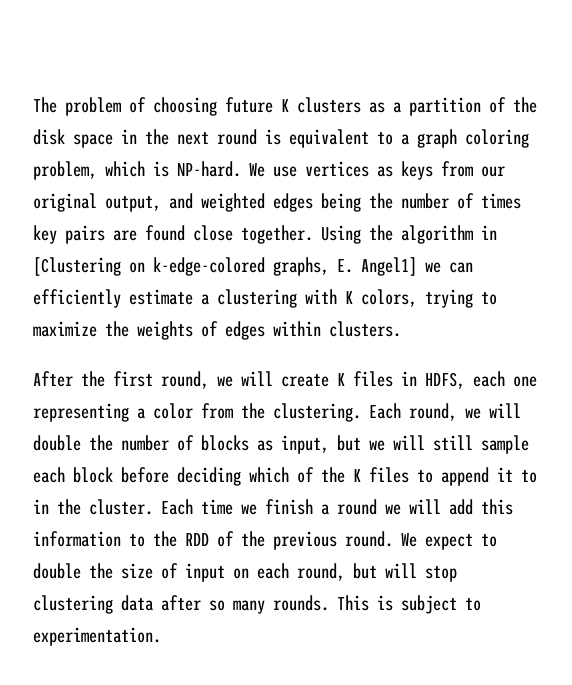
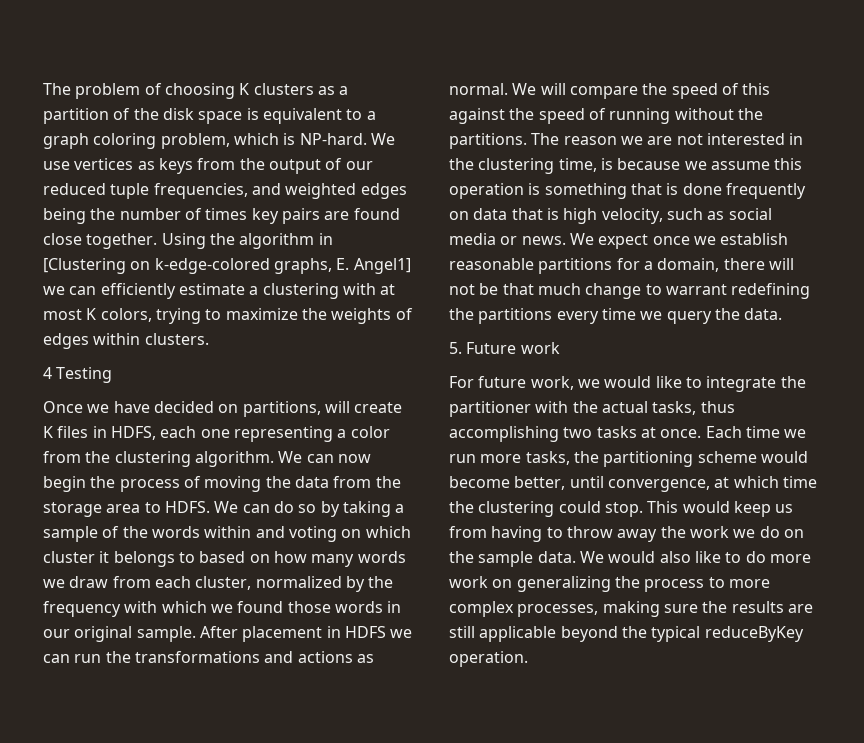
[225,97,273,113] future -> (235, 91) none
[121,129,257,145] in the next round -> (243, 117) none
[481,166,505,177] [33,193,161,212] our original output, -> [239,158,373,174] [43,183,248,199] the output of our reduced tuple frequencies,
(337, 296) none -> [380,284,396,295] [43,309,82,320] at most
[33,371,233,389] After the first round, we -> [43,367,113,383] [43,401,321,417] 4 Testing // Once we have decided on partitions,
[273,403,521,422] [33,435,529,454] [33,467,537,486] [33,499,513,515] [33,531,497,550] [33,563,457,582] [33,595,481,614] [33,627,161,646] clustering. Each round, we will double the number of blocks as input, but we will still sample each block before deciding which of the K files to append it to in the cluster. Each time we finish a round we will add this information to the RDD of the previous round. We expect to double the size of input on each round, but will stop clustering data after so many rounds. This is subject to experimentation. -> [114,451,371,467] [43,476,401,492] [43,501,405,517] [43,526,411,542] [43,551,406,567] [43,576,394,592] [43,601,402,617] [43,626,413,642] [43,651,374,663] [449,83,771,99] [449,108,763,124] [449,133,804,149] [449,158,803,174] [449,183,806,199] [449,208,772,224] [449,233,789,249] [449,258,794,274] [449,283,811,299] [449,308,783,324] [449,342,560,354] [449,376,806,392] [449,401,735,417] [449,426,807,442] [449,451,808,467] [449,476,817,492] [449,501,794,517] [449,526,804,542] [449,551,811,567] [449,576,770,592] [449,601,813,617] [449,626,804,642] [449,651,528,667] clustering algorithm. We can now begin the process of moving the data from the storage area to HDFS. We can do so by taking a sample of the words within and voting on which cluster it belongs to based on how many words we draw from each cluster, normalized by the frequency with which we found those words in our original sample. After placement in HDFS we can run the transformations and actions as normal. We will compare the speed of this against the speed of running without the partitions. The reason we are not interested in the clustering time, is because we assume this operation is something that is done frequently on data that is high velocity, such as social media or news. We expect once we establish reasonable partitions for a domain, there will not be that much change to warrant redefining the partitions every time we query the data. // 5. Future work // For future work, we would like to integrate the partitioner with the actual tasks, thus accomplishing two tasks at once. Each time we run more tasks, the partitioning scheme would become better, until convergence, at which time the clustering could stop. This would keep us from having to throw away the work we do on the sample data. We would also like to do more work on generalizing the process to more complex processes, making sure the results are still applicable beyond the typical reduceByKey operation.

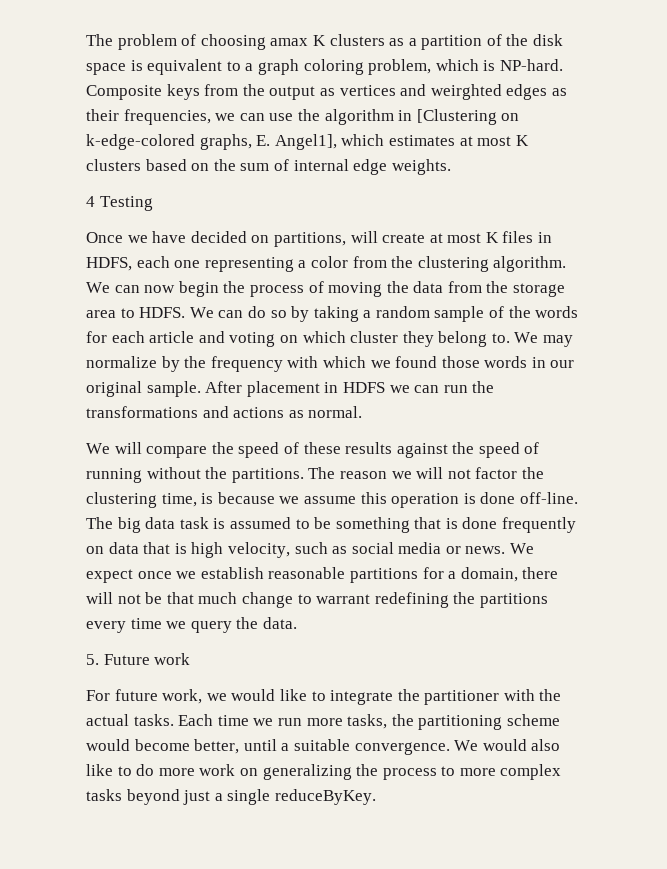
(235, 91) none -> [270,38,309,46] amax
[370,133,395,145] [43,158,373,174] [43,183,407,199] [43,208,400,224] [43,233,206,249] We use vertices as keys from the output of our reduced tuple frequencies, and weighted edges being the number of times key pairs are found close together. Using -> [86,84,567,100] [86,109,294,125] Composite keys from the output as vertices and weirghted edges as their frequencies, we can use
[353,258,411,274] [43,283,396,299] [43,308,413,324] [43,333,209,349] Angel1] we can efficiently estimate a clustering with at most K colors, trying to maximize the weights of edges within clusters. -> [274,134,529,150] [86,159,451,175] Angel1], which estimates at most K clusters based on the sum of internal edge weights.
(403, 407) none -> [429,233,482,243] at most
(405, 508) none -> [375,306,430,318] random
[204,526,252,538] within -> [86,331,195,343] for each article
[99,551,406,567] [43,576,342,590] it belongs to based on how many words we draw from each cluster, normalized -> [402,331,574,347] [86,356,157,368] they belong to. We may normalize
(508, 89) none -> (363, 412) //
[742,83,771,95] this -> [303,442,393,454] these results
[647,133,804,145] are not interested in -> [416,467,518,479] will not factor
(541, 189) none -> [480,492,578,504] [86,517,332,533] done off-line. The big data task is assumed to be
[652,401,735,415] [449,426,702,442] tasks, thus accomplishing two tasks at once. -> [133,714,174,726] tasks.
[607,476,817,492] [449,501,794,517] [449,526,804,542] [449,551,576,567] convergence, at which time the clustering could stop. This would keep us from having to throw away the work we do on the sample data. -> [281,739,450,755] a suitable convergence.
[517,601,813,617] [449,626,804,642] [449,651,528,667] processes, making sure the results are still applicable beyond the typical reduceByKey operation. -> [86,789,376,805] tasks beyond just a single reduceByKey.

